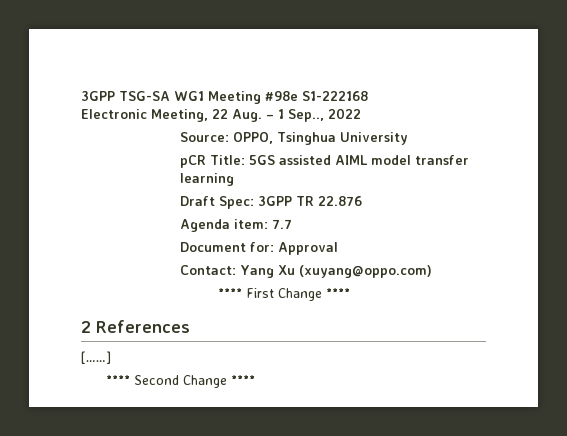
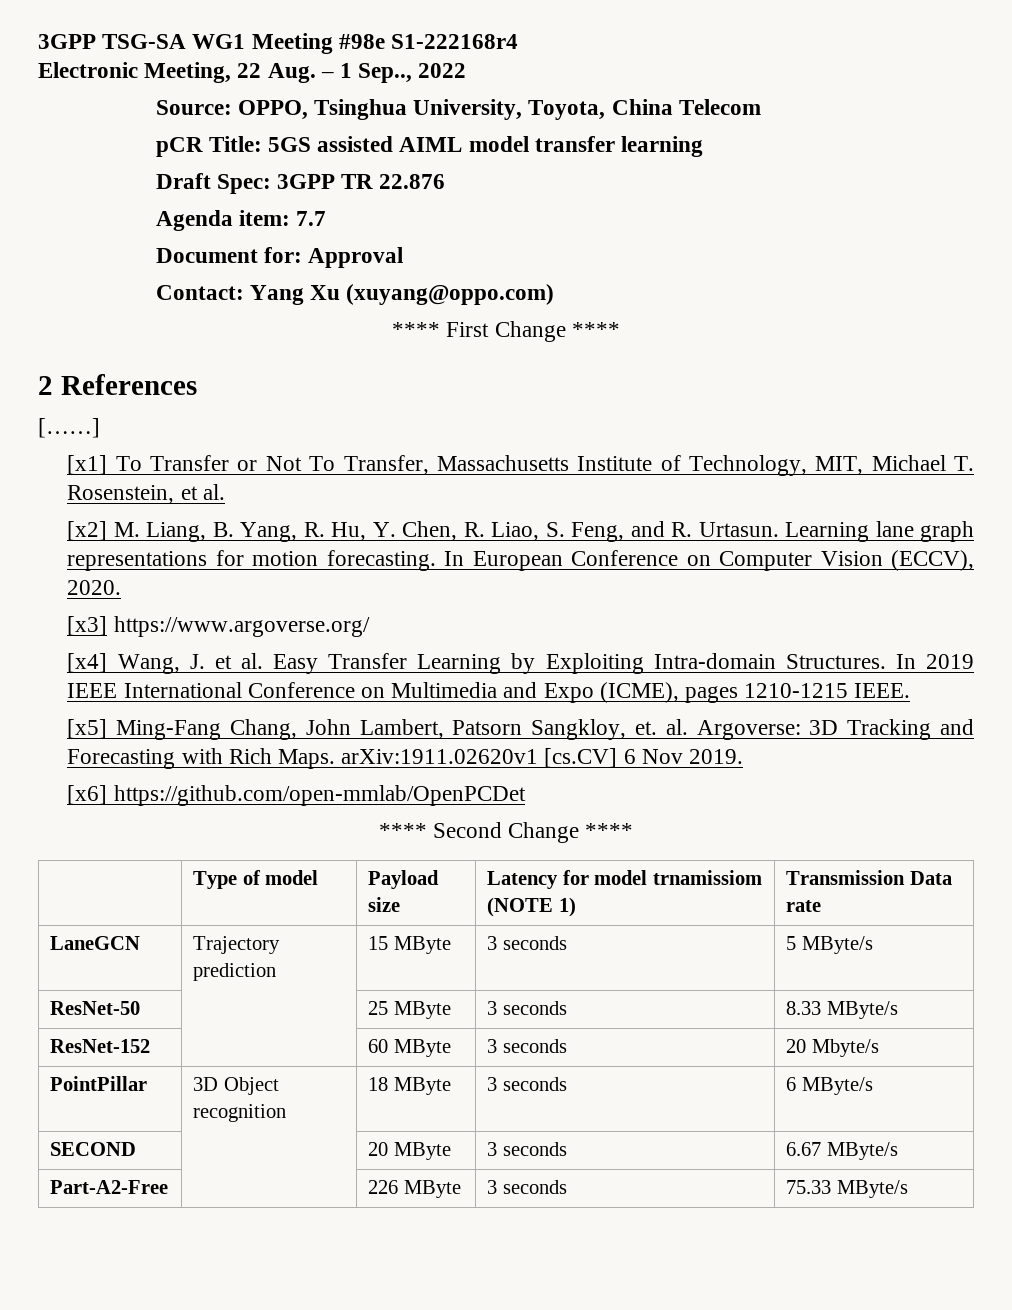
[302,91,368,101] S1-222168 -> [391,34,519,49] S1-222168r4
[339,132,408,145] University -> [413,99,761,120] University, Toyota, China Telecom
[105,375,255,388] **** Second Change **** -> [67,455,974,476] [67,484,225,504] [67,521,974,542] [67,550,975,571] [67,580,122,595] [67,616,370,637] [67,653,974,674] [67,682,911,703] [67,719,975,740] [67,748,744,769] [67,785,526,806] [378,822,634,843] [193,870,319,889] [368,870,440,889] [368,897,401,912] [487,870,762,889] [487,897,576,917] [786,870,952,885] [786,900,822,912] [50,936,141,950] [193,936,281,954] [193,963,277,981] [368,936,451,954] [487,936,567,950] [786,936,873,954] [50,1001,141,1015] [368,1001,451,1019] [487,1001,567,1015] [786,1001,898,1019] [50,1039,151,1053] [368,1039,451,1057] [487,1039,567,1053] [786,1039,879,1057] [50,1076,148,1091] [193,1077,279,1095] [193,1104,287,1122] [368,1077,451,1095] [487,1077,567,1091] [786,1077,873,1095] [50,1142,137,1156] [368,1142,451,1160] [487,1142,567,1156] [786,1142,898,1160] [50,1180,169,1194] [368,1180,461,1198] [487,1180,567,1194] [786,1180,908,1198] [x1] To Transfer or Not To Transfer, Massachusetts Institute of Technology, MIT, Michael T. Rosenstein, et al. // [x2] M. Liang, B. Yang, R. Hu, Y. Chen, R. Liao, S. Feng, and R. Urtasun. Learning lane graph representations for motion forecasting. In European Conference on Computer Vision (ECCV), 2020. // [x3] https://www.argoverse.org/ // [x4] Wang, J. et al. Easy Transfer Learning by Exploiting Intra-domain Structures. In 2019 IEEE International Conference on Multimedia and Expo (ICME), pages 1210-1215 IEEE. // [x5] Ming-Fang Chang, John Lambert, Patsorn Sangkloy, et. al. Argoverse: 3D Tracking and Forecasting with Rich Maps. arXiv:1911.02620v1 [cs.CV] 6 Nov 2019. // [x6] https://github.com/open-mmlab/OpenPCDet // **** Second Change **** // | Type of model | Payload size | Latency for model trnamissiom (NOTE 1) | Transmission Data rate // LaneGCN | Trajectory prediction | 15 MByte | 3 seconds | 5 MByte/s // ResNet-50 | | 25 MByte | 3 seconds | 8.33 MByte/s // ResNet-152 | | 60 MByte | 3 seconds | 20 Mbyte/s // PointPillar | 3D Object recognition | 18 MByte | 3 seconds | 6 MByte/s // SECOND | | 20 MByte | 3 seconds | 6.67 MByte/s // Part-A2-Free | | 226 MByte | 3 seconds | 75.33 MByte/s

